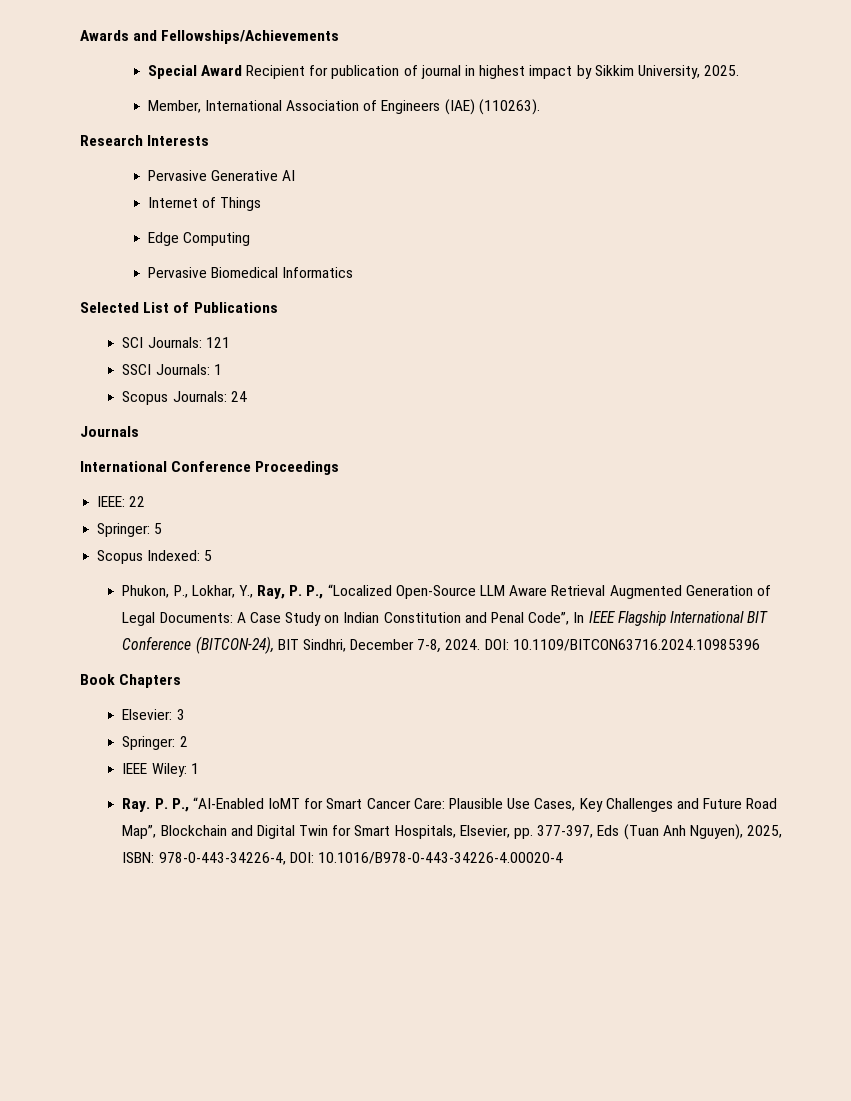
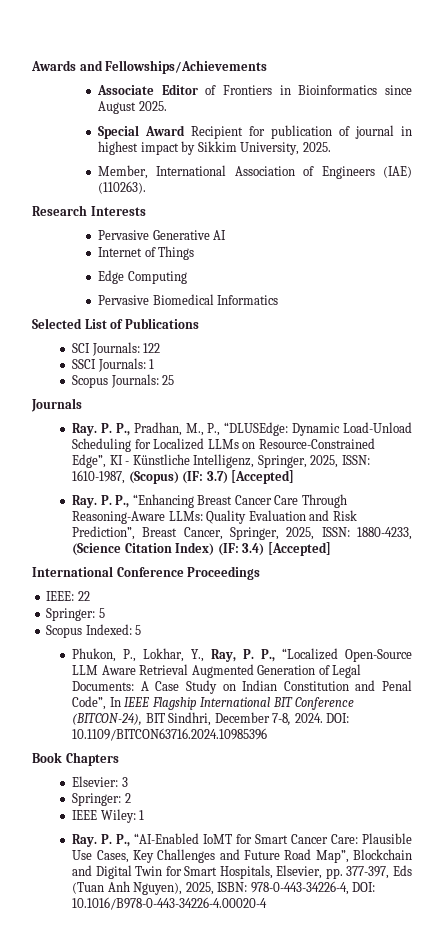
(340, 37) none -> [97,84,412,95] [98,101,167,114] // Associate Editor of Frontiers in Bioinformatics since August 2025.
[205,337,230,348] 121 -> [143,343,161,353] 122
[230,391,247,402] 24 -> [162,375,175,385] 25
(139, 431) none -> [72,422,412,436] [72,438,375,452] [72,454,370,468] [72,470,295,484] [72,494,347,508] [72,510,357,524] [72,526,412,540] [72,542,331,556] // Ray. P. P., Pradhan, M., P., “DLUSEdge: Dynamic Load-Unload Scheduling for Localized LLMs on Resource-Constrained Edge”, KI - Künstliche Intelligenz, Springer, 2025, ISSN: 1610-1987, (Scopus) (IF: 3.7) [Accepted] // Ray. P. P., “Enhancing Breast Cancer Care Through Reasoning-Aware LLMs: Quality Evaluation and Risk Prediction”, Breast Cancer, Springer, 2025, ISSN: 1880-4233, (Science Citation Index) (IF: 3.4) [Accepted]

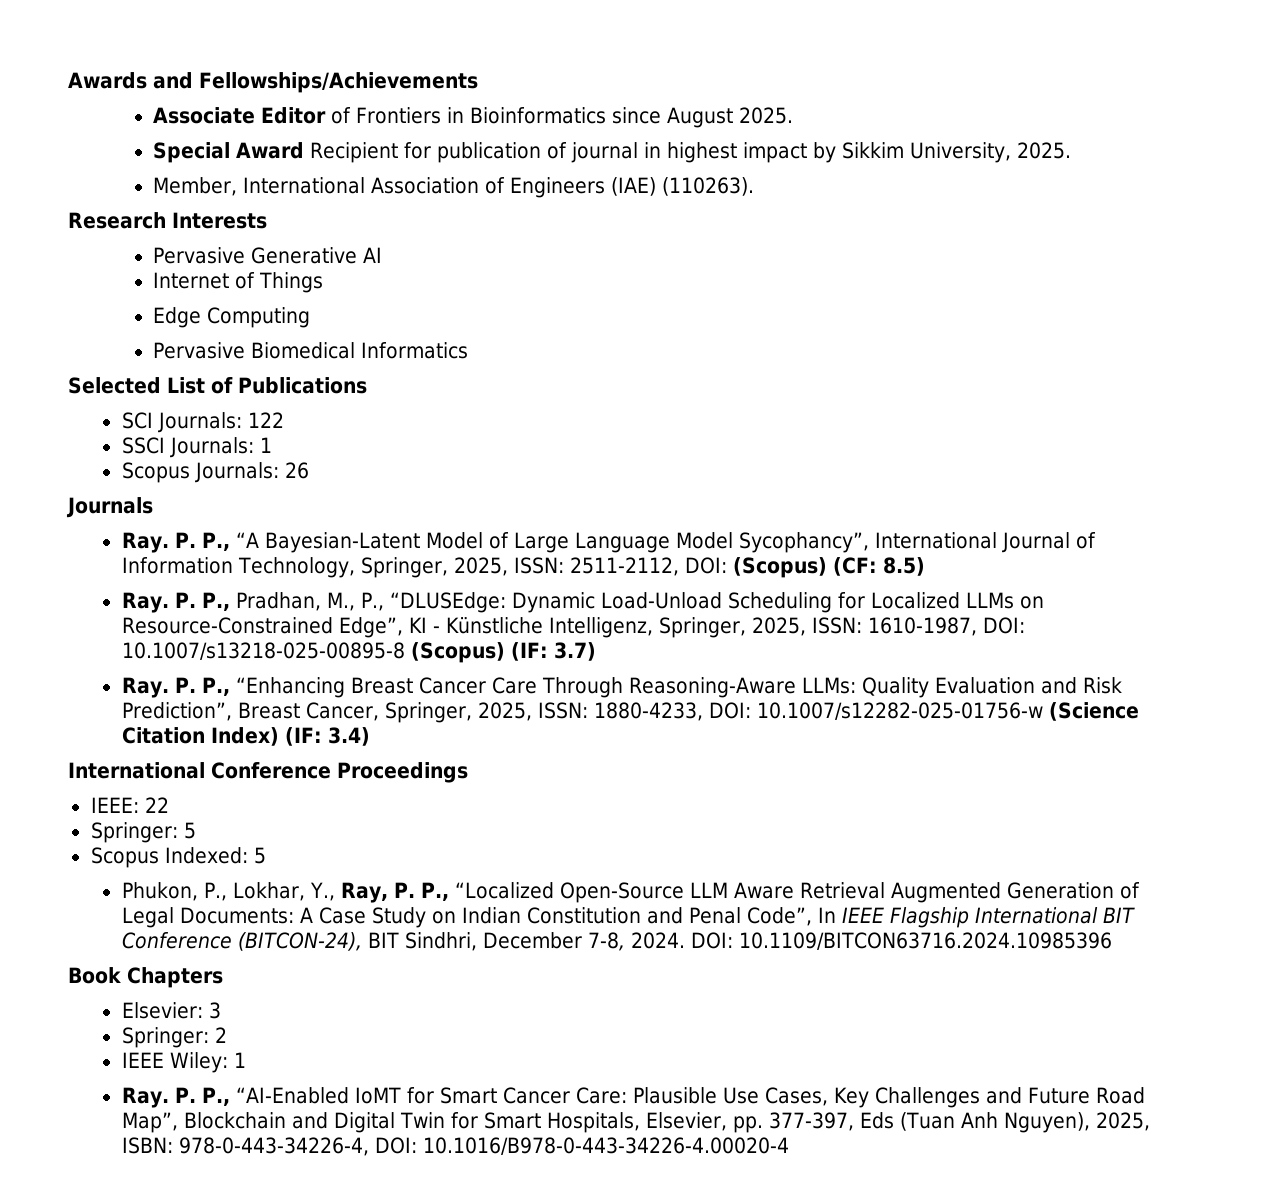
[162,375,175,385] 25 -> [284,462,309,479] 26
(82, 405) none -> [121,532,1096,553] [121,557,925,578] // Ray. P. P., “A Bayesian‐Latent Model of Large Language Model Sycophancy”, International Journal of Information Technology, Springer, 2025, ISSN: 2511-2112, DOI: (Scopus) (CF: 8.5)
(126, 477) none -> [982,617,1025,634] [121,642,405,660] DOI: 10.1007/s13218-025-00895-8
[231,470,295,484] [Accepted] -> (596, 651) none
(412, 533) none -> [708,702,1043,720] DOI: 10.1007/s12282-025-01756-w
[267,542,331,556] [Accepted] -> (370, 736) none

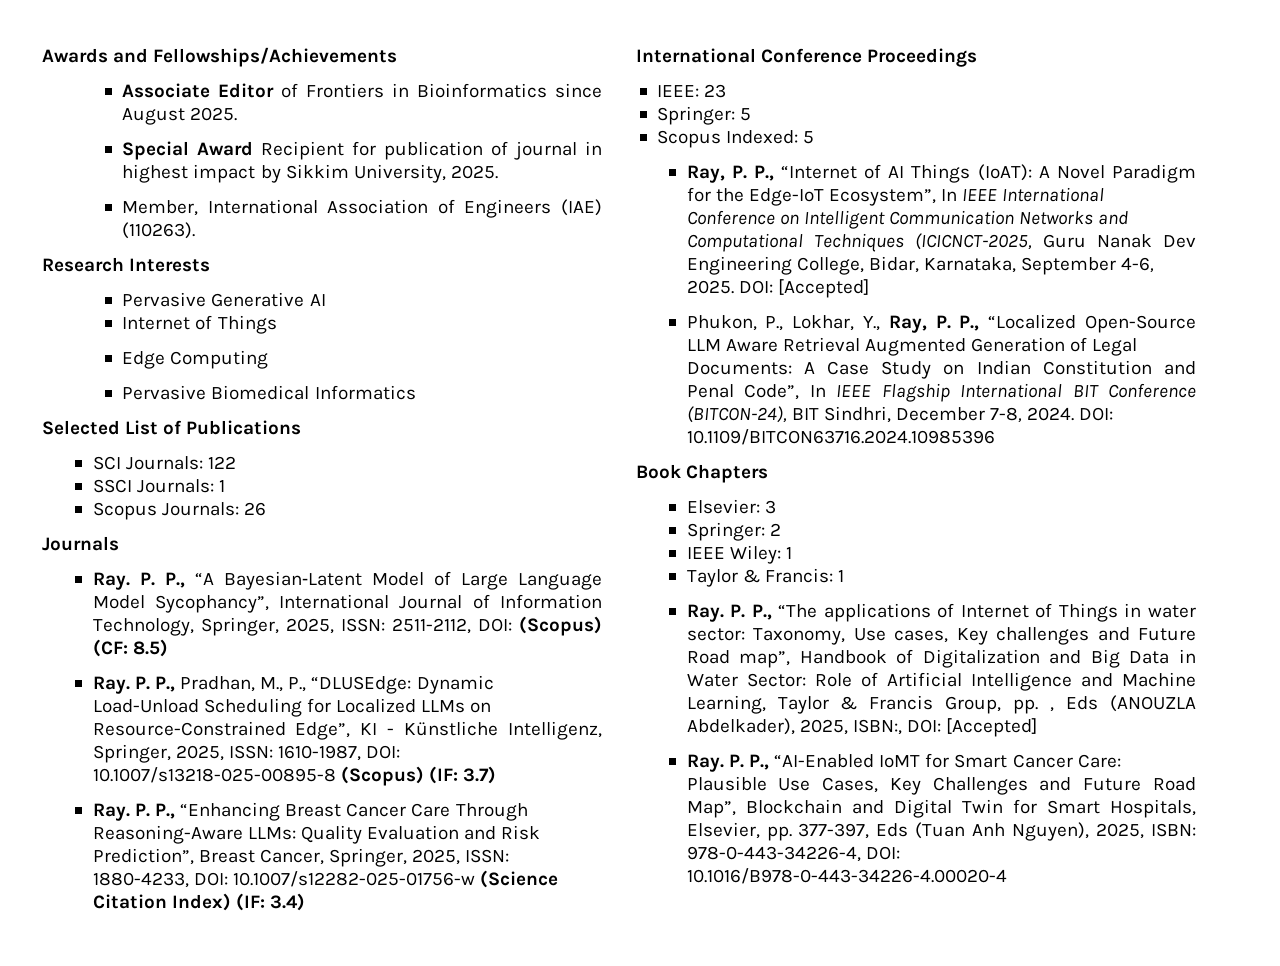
[144,797,169,813] 22 -> [704,84,727,98] 23
(266, 855) none -> [686,164,1196,183] [686,187,1105,206] [686,210,1129,229] [686,233,1196,252] [686,256,1155,275] [686,279,869,298] // Ray, P. P., “Internet of AI Things (IoAT): A Novel Paradigm for the Edge-IoT Ecosystem”, In IEEE International Conference on Intelligent Communication Networks and Computational Techniques (ICICNCT-2025, Guru Nanak Dev Engineering College, Bidar, Karnataka, September 4-6, 2025. DOI: [Accepted]
(246, 1060) none -> [686,568,844,587] [686,603,1196,622] [686,627,1196,645] [686,649,1196,668] [686,672,1196,691] [686,695,1196,714] [686,718,1038,737] // Taylor & Francis: 1 // Ray. P. P., “The applications of Internet of Things in water sector: Taxonomy, Use cases, Key challenges and Future Road map”, Handbook of Digitalization and Big Data in Water Sector: Role of Artificial Intelligence and Machine Learning, Taylor & Francis Group, pp. , Eds (ANOUZLA Abdelkader), 2025, ISBN:, DOI: [Accepted]

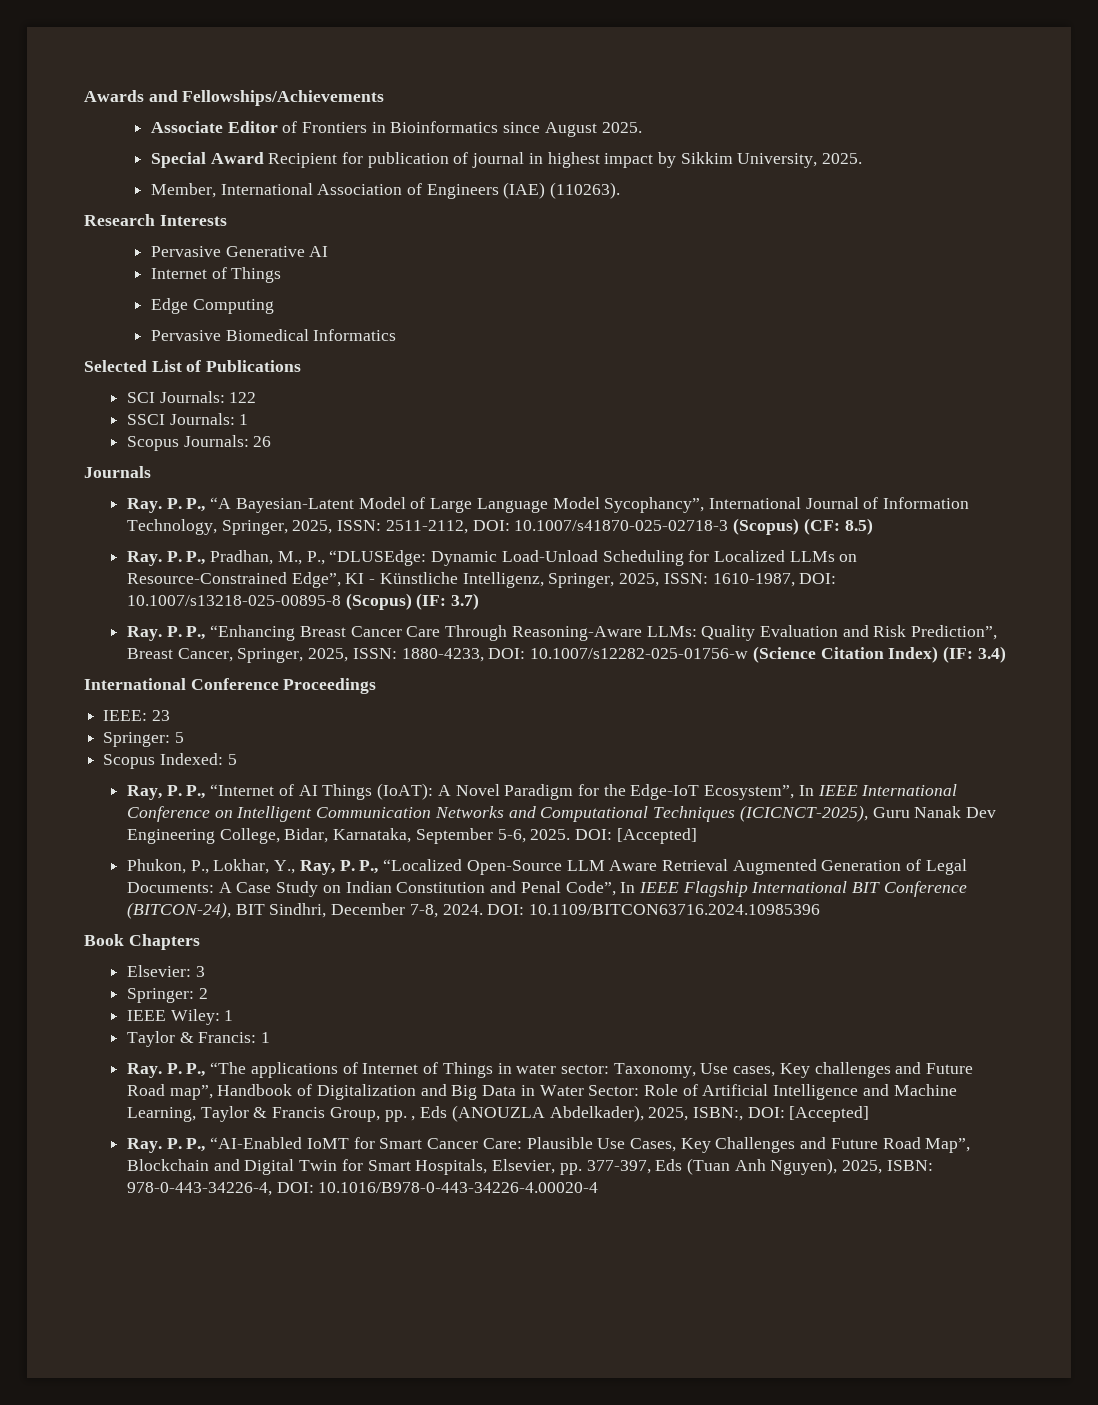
(512, 625) none -> [514,520,729,531] 10.1007/s41870-025-02718-3
[914,233,1032,250] (ICICNCT-2025, -> [739,805,868,822] (ICICNCT-2025),
[1121,257,1155,273] 4-6, -> [497,829,526,843] 5-6,

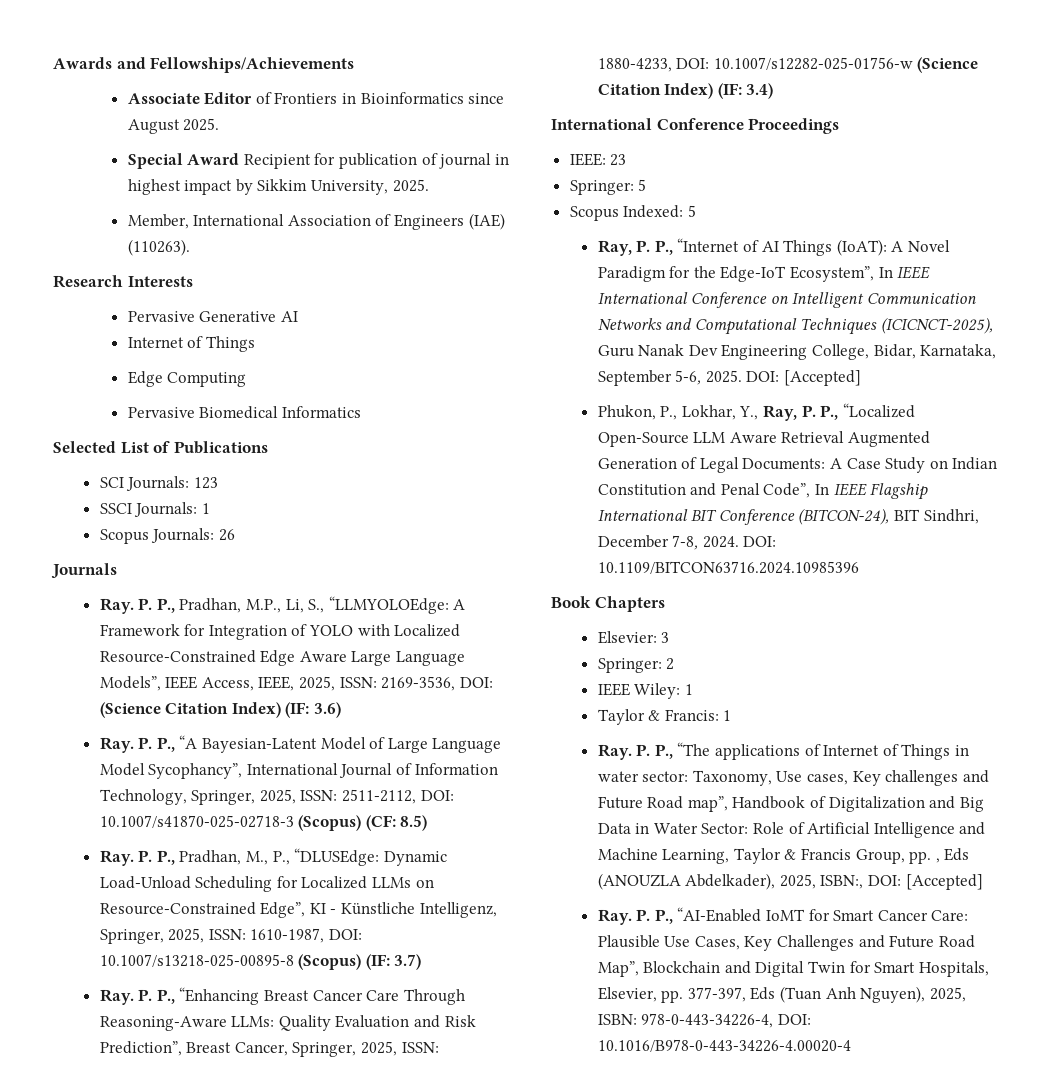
[229,392,257,403] 122 -> [193,477,218,489] 123
(151, 472) none -> [99,596,466,614] [99,624,461,640] [99,650,466,666] [99,676,493,691] [99,702,342,718] // Ray. P. P., Pradhan, M.P., Li, S., “LLMYOLOEdge: A Framework for Integration of YOLO with Localized Resource-Constrained Edge Aware Large Language Models”, IEEE Access, IEEE, 2025, ISSN: 2169-3536, DOI: (Science Citation Index) (IF: 3.6)

